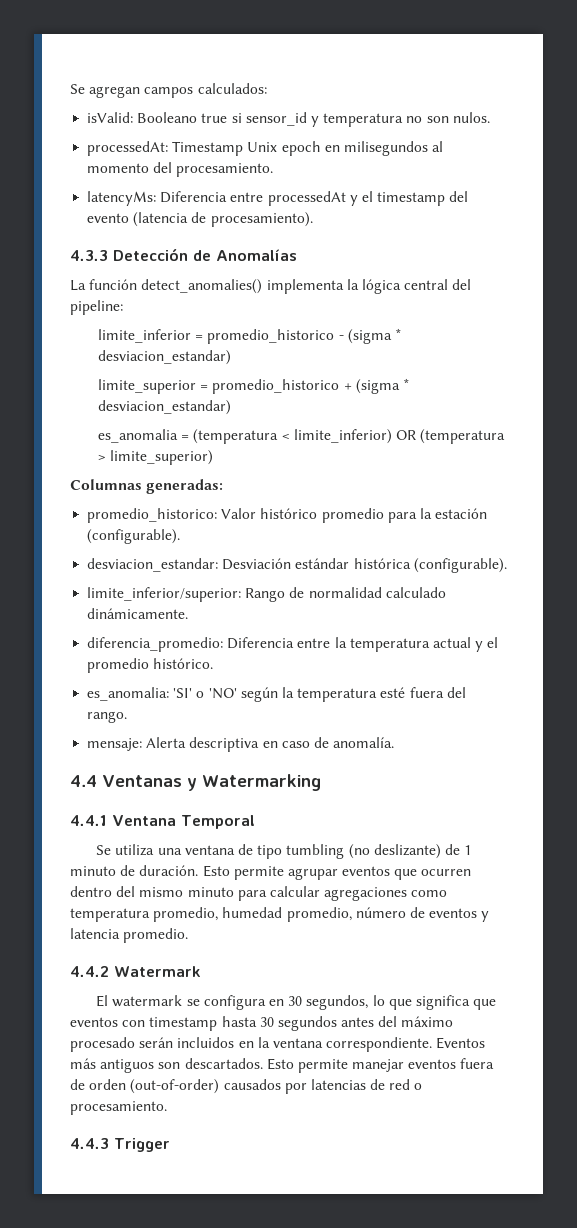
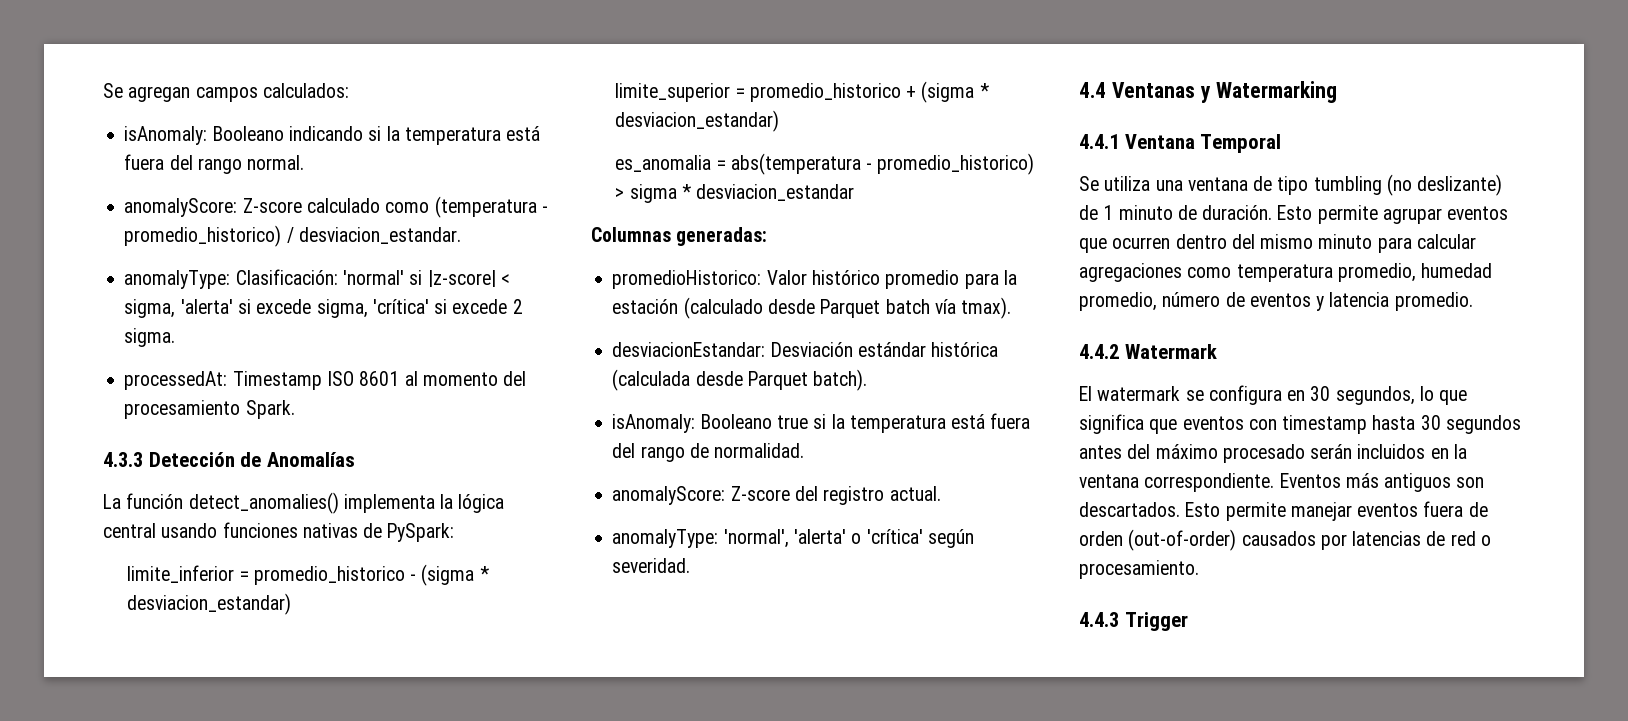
[87,112,490,127] [87,141,444,156] [87,162,274,177] [87,191,469,206] [87,212,313,227] isValid: Booleano true si sensor_id y temperatura no son nulos. // processedAt: Timestamp Unix epoch en milisegundos al momento del procesamiento. // latencyMs: Diferencia entre processedAt y el timestamp del evento (latencia de procesamiento). -> [124,126,541,145] [124,154,305,174] [124,196,548,218] [124,225,461,247] [124,269,510,289] [124,299,523,318] [124,328,176,347] [124,371,527,390] [124,400,295,419] isAnomaly: Booleano indicando si la temperatura está fuera del rango normal. // anomalyScore: Z-score calculado como (temperatura - promedio_historico) / desviacion_estandar. // anomalyType: Clasificación: 'normal' si |z-score| < sigma, 'alerta' si excede sigma, 'crítica' si excede 2 sigma. // processedAt: Timestamp ISO 8601 al momento del procesamiento Spark.
[452,279,472,290] [70,300,123,315] del pipeline: -> [161,522,455,542] usando funciones nativas de PySpark:
[193,429,506,444] [98,450,214,465] (temperatura < limite_inferior) OR (temperatura > limite_superior) -> [730,153,1035,175] [615,184,855,203] abs(temperatura - promedio_historico) > sigma * desviacion_estandar
[87,508,218,523] promedio_historico: -> [612,270,762,289] promedioHistorico:
[87,529,181,544] [87,558,507,573] [87,587,446,602] [87,608,189,619] [87,637,499,652] [87,658,214,673] [87,687,466,702] [87,711,128,723] [87,737,395,752] (configurable). // desviacion_estandar: Desviación estándar histórica (configurable). // limite_inferior/superior: Rango de normalidad calculado dinámicamente. // diferencia_promedio: Diferencia entre la temperatura actual y el promedio histórico. // es_anomalia: 'SI' o 'NO' según la temperatura esté fuera del rango. // mensaje: Alerta descriptiva en caso de anomalía. -> [683,297,1012,319] [612,342,999,357] [612,369,868,391] [612,413,1031,433] [612,443,805,462] [612,486,941,505] [612,529,974,548] [612,558,691,573] (calculado desde Parquet batch vía tmax). // desviacionEstandar: Desviación estándar histórica (calculada desde Parquet batch). // isAnomaly: Booleano true si la temperatura está fuera del rango de normalidad. // anomalyScore: Z-score del registro actual. // anomalyType: 'normal', 'alerta' o 'crítica' según severidad.

